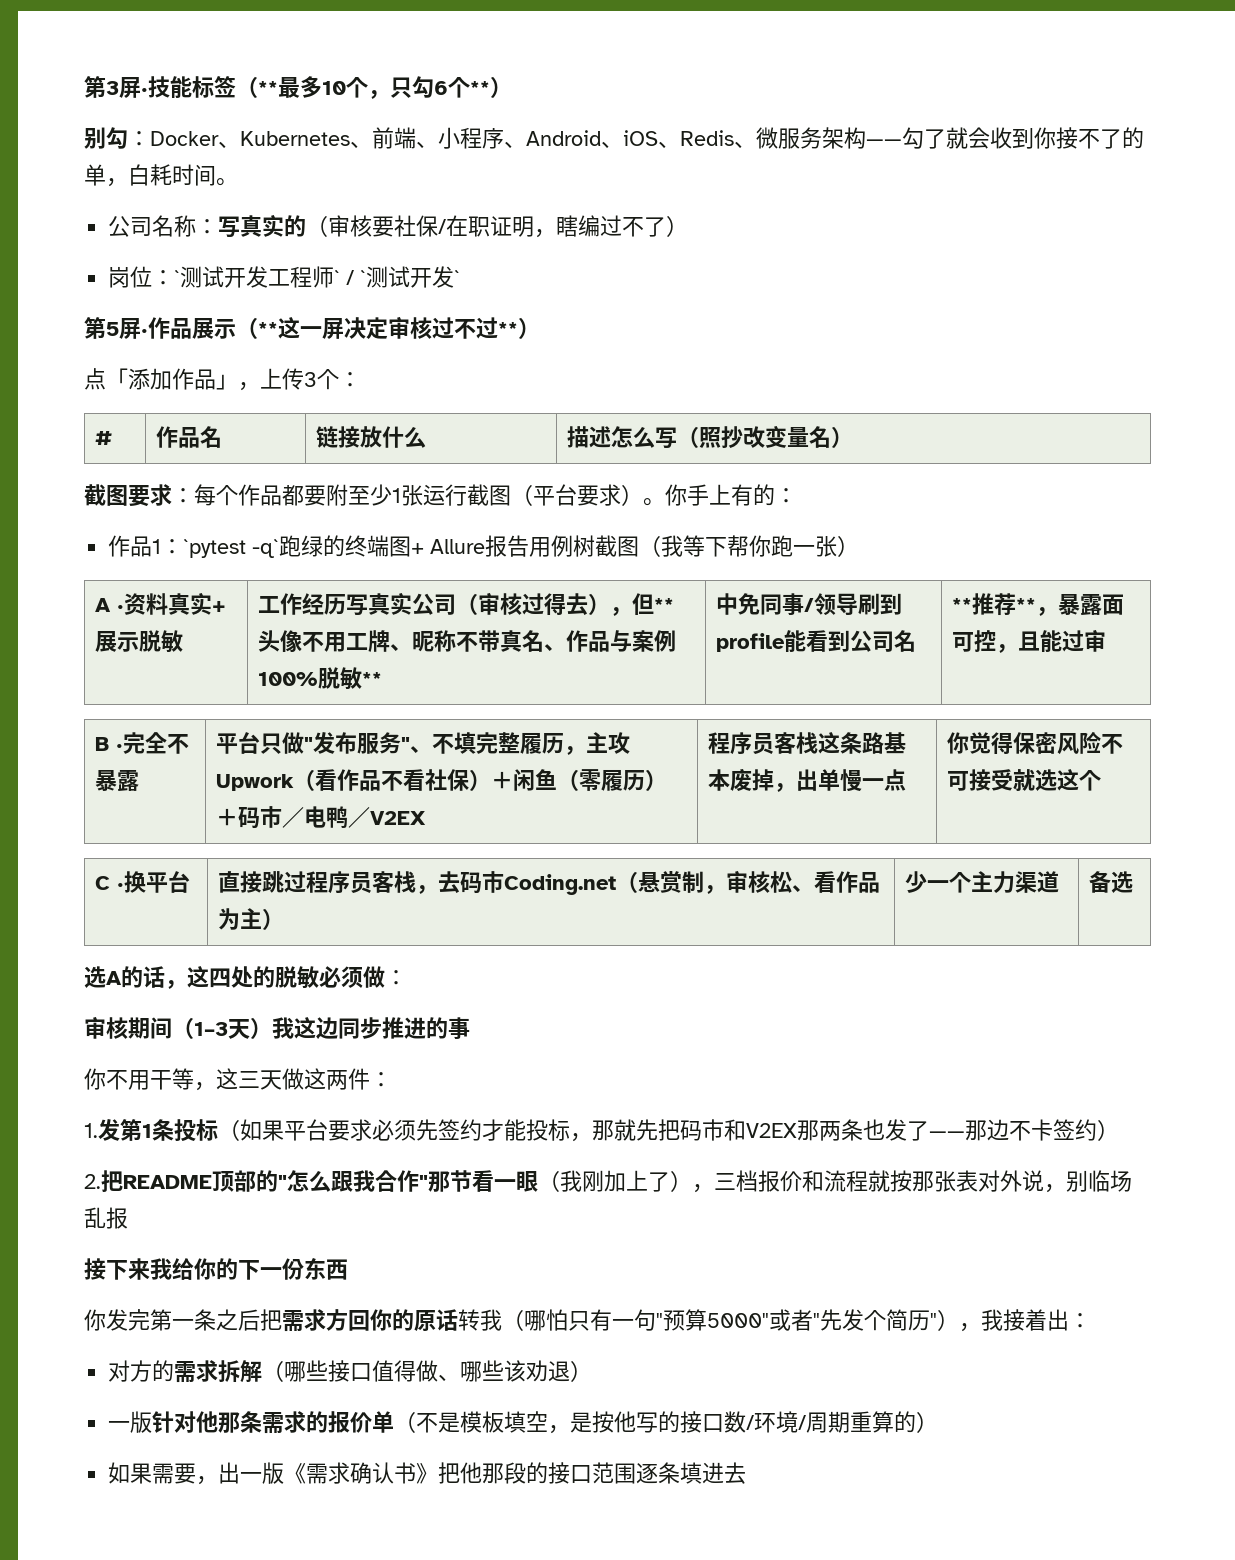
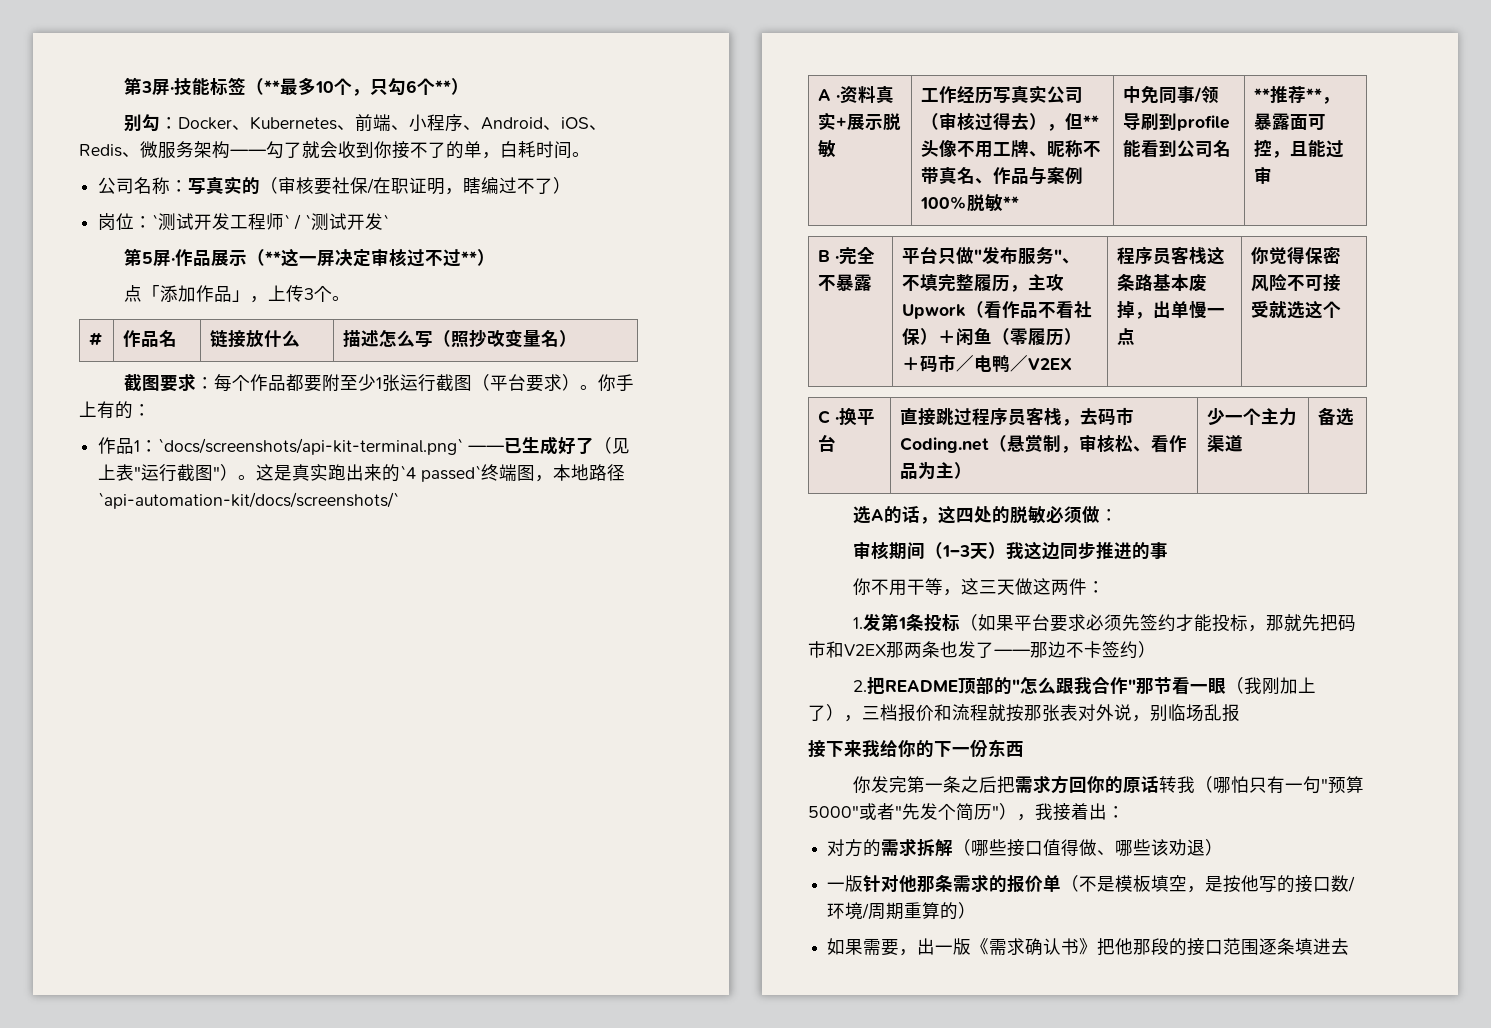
[339,372,361,387] ： -> [332,296,351,301] 。
[183,535,860,558] `pytest -q`跑绿的终端图+ Allure报告用例树截图（我等下帮你跑一张） -> [158,436,631,455] [98,464,626,482] [98,492,400,509] `docs/screenshots/api-kit-terminal.png` ——已生成好了（见上表"运行截图"）。这是真实跑出来的`4 passed`终端图，本地路径`api-automation-kit/docs/screenshots/`

